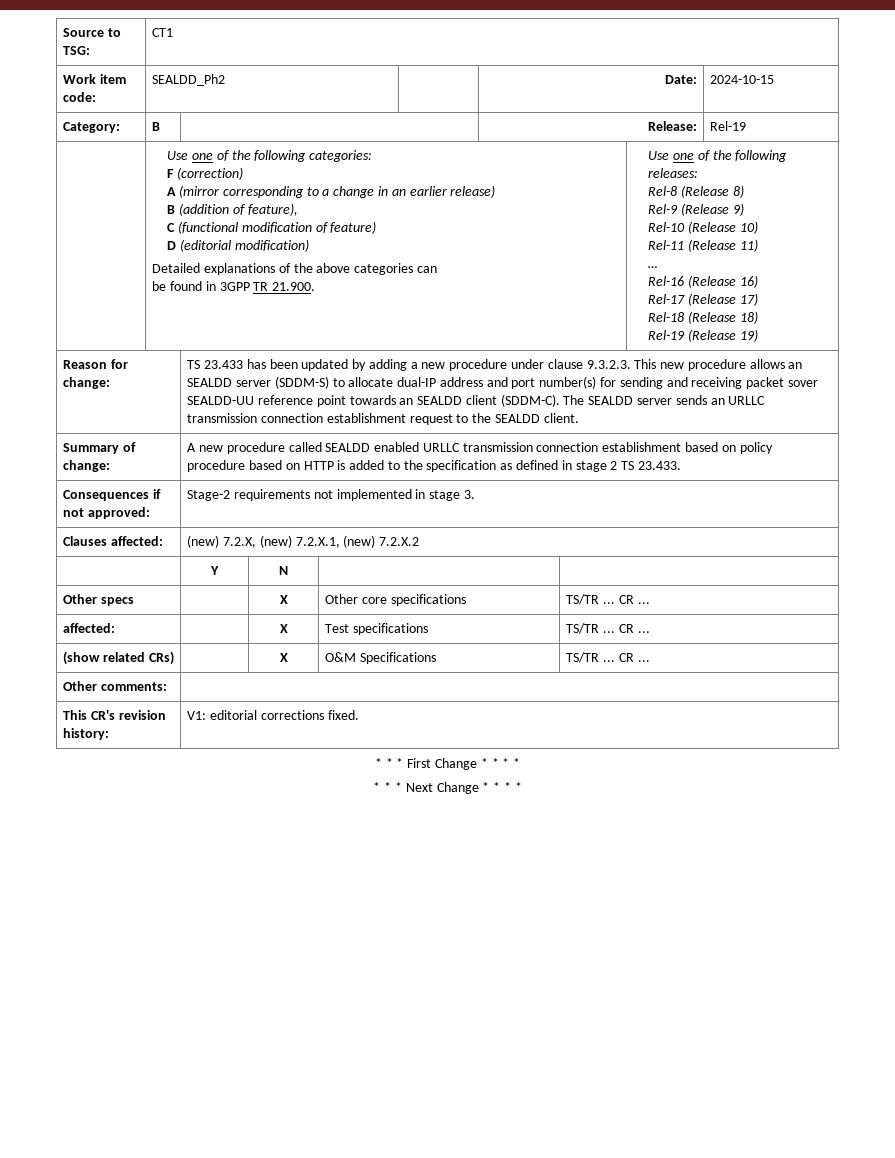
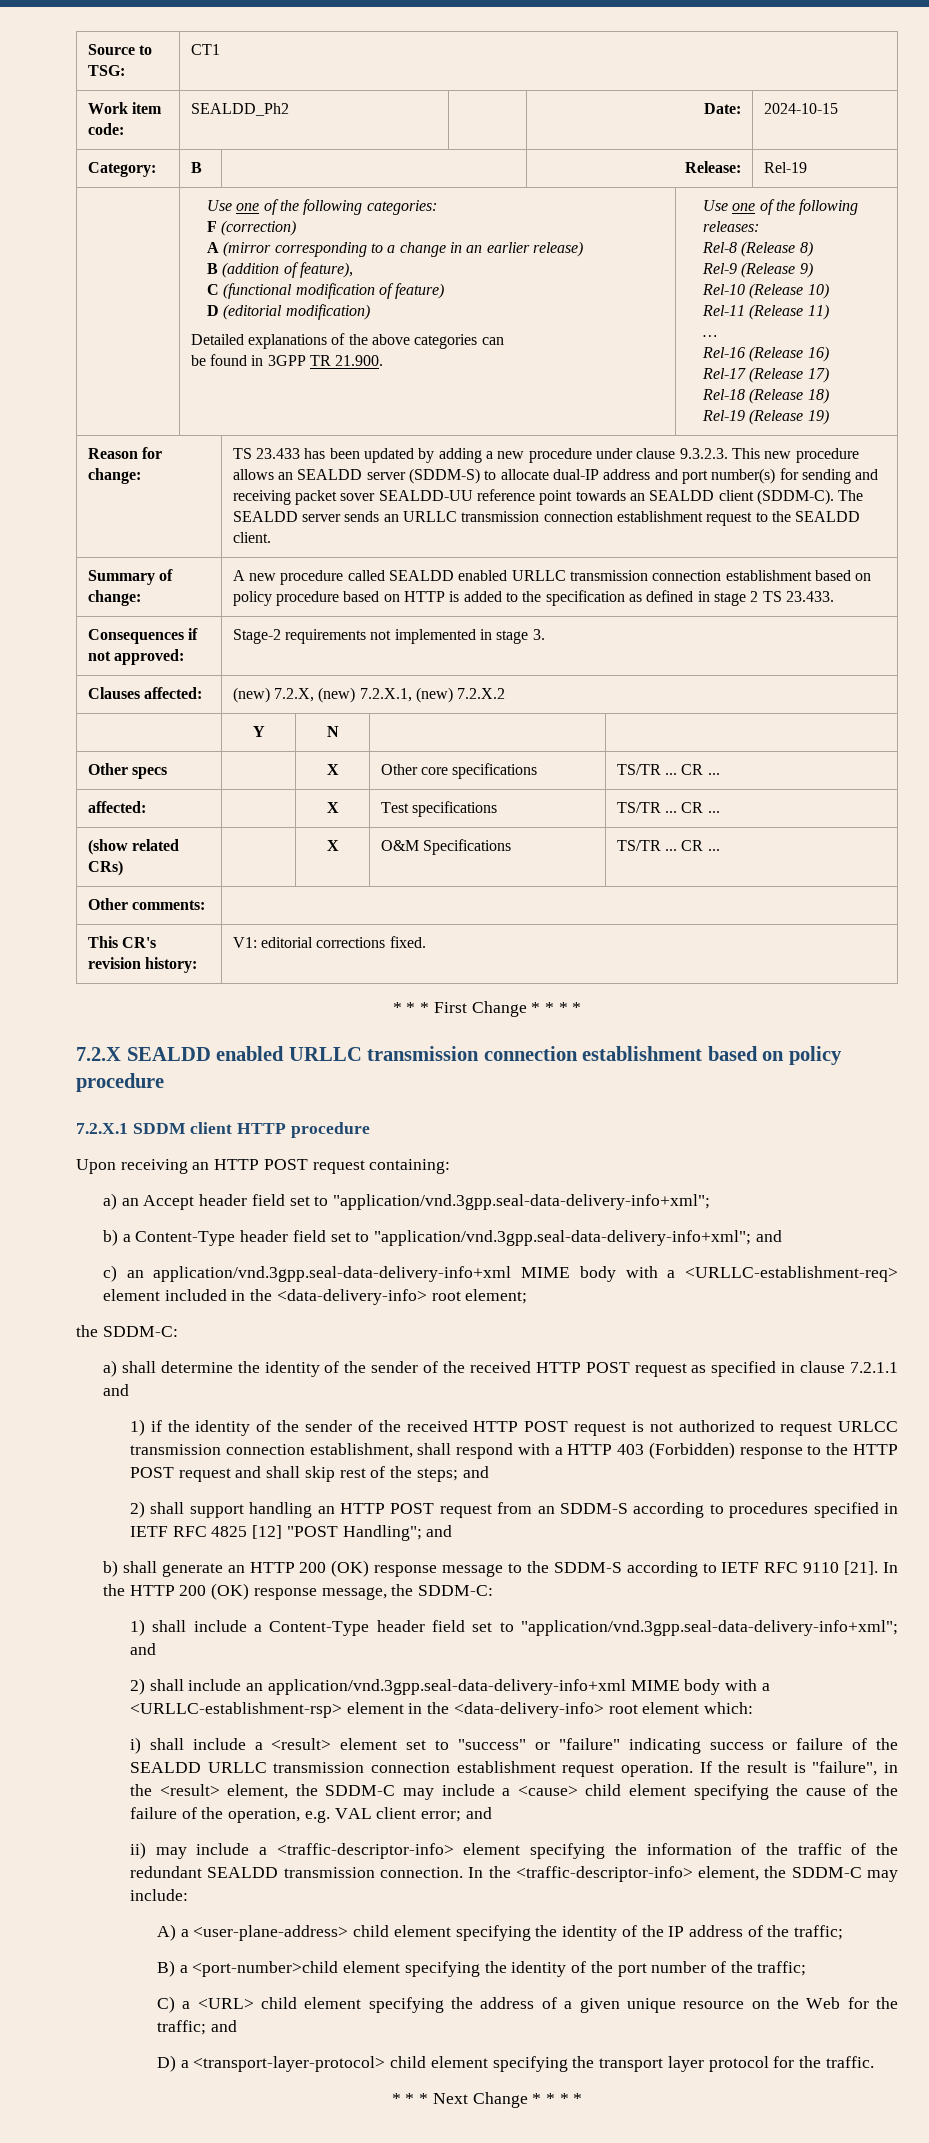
(521, 763) none -> [76,1046,842,1065] [76,1073,164,1092] [76,1122,370,1138] [76,1159,451,1174] [102,1193,711,1210] [102,1229,782,1246] [102,1265,898,1282] [102,1289,528,1305] [76,1325,178,1337] [102,1360,899,1377] [102,1384,129,1396] [129,1419,898,1436] [129,1442,899,1459] [129,1466,489,1482] [129,1501,898,1518] [129,1525,453,1541] [102,1560,899,1577] [102,1583,494,1600] [129,1619,898,1636] [129,1643,156,1655] [129,1678,770,1695] [129,1702,754,1718] [129,1737,898,1754] [129,1761,899,1777] [129,1784,899,1800] [129,1807,492,1823] [129,1842,899,1859] [129,1866,898,1882] [129,1889,188,1901] [156,1924,844,1941] [156,1960,807,1977] [156,1996,899,2013] [156,2020,237,2035] [156,2055,874,2072] // 7.2.X SEALDD enabled URLLC transmission connection establishment based on policy procedure // 7.2.X.1 SDDM client HTTP procedure // Upon receiving an HTTP POST request containing: // a) an Accept header field set to "application/vnd.3gpp.seal-data-delivery-info+xml"; // b) a Content-Type header field set to "application/vnd.3gpp.seal-data-delivery-info+xml"; and // c) an application/vnd.3gpp.seal-data-delivery-info+xml MIME body with a <URLLC-establishment-req> element included in the <data-delivery-info> root element; // the SDDM-C: // a) shall determine the identity of the sender of the received HTTP POST request as specified in clause 7.2.1.1 and // 1) if the identity of the sender of the received HTTP POST request is not authorized to request URLCC transmission connection establishment, shall respond with a HTTP 403 (Forbidden) response to the HTTP POST request and shall skip rest of the steps; and // 2) shall support handling an HTTP POST request from an SDDM-S according to procedures specified in IETF RFC 4825 [12] "POST Handling"; and // b) shall generate an HTTP 200 (OK) response message to the SDDM-S according to IETF RFC 9110 [21]. In the HTTP 200 (OK) response message, the SDDM-C: // 1) shall include a Content-Type header field set to "application/vnd.3gpp.seal-data-delivery-info+xml"; and // 2) shall include an application/vnd.3gpp.seal-data-delivery-info+xml MIME body with a <URLLC-establishment-rsp> element in the <data-delivery-info> root element which: // i) shall include a <result> element set to "success" or "failure" indicating success or failure of the SEALDD URLLC transmission connection establishment request operation. If the result is "failure", in the <result> element, the SDDM-C may include a <cause> child element specifying the cause of the failure of the operation, e.g. VAL client error; and // ii) may include a <traffic-descriptor-info> element specifying the information of the traffic of the redundant SEALDD transmission connection. In the <traffic-descriptor-info> element, the SDDM-C may include: // A) a <user-plane-address> child element specifying the identity of the IP address of the traffic; // B) a <port-number>child element specifying the identity of the port number of the traffic; // C) a <URL> child element specifying the address of a given unique resource on the Web for the traffic; and // D) a <transport-layer-protocol> child element specifying the transport layer protocol for the traffic.

